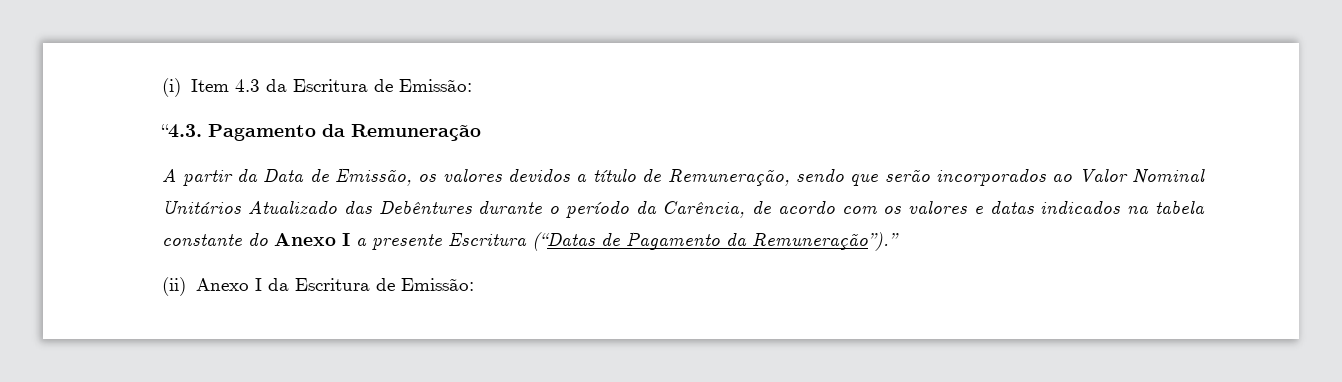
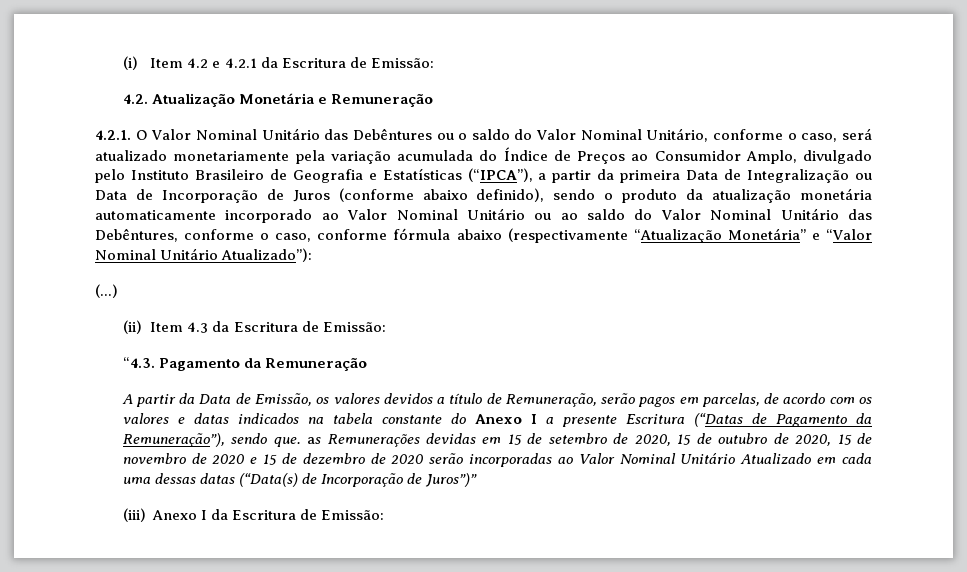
(229, 85) none -> [187,57,434,68] [122,93,433,107] [95,128,872,142] [95,147,872,164] [95,168,872,183] [95,188,872,203] [95,208,872,223] [95,228,873,243] [95,248,313,262] [95,284,118,298] [122,320,184,334] 4.2 e 4.2.1 da Escritura de Emissão: // 4.2. Atualização Monetária e Remuneração // 4.2.1. O Valor Nominal Unitário das Debêntures ou o saldo do Valor Nominal Unitário, conforme o caso, será atualizado monetariamente pela variação acumulada do Índice de Preços ao Consumidor Amplo, divulgado pelo Instituto Brasileiro de Geografia e Estatísticas (“IPCA”), a partir da primeira Data de Integralização ou Data de Incorporação de Juros (conforme abaixo definido), sendo o produto da atualização monetária automaticamente incorporado ao Valor Nominal Unitário ou ao saldo do Valor Nominal Unitário das Debêntures, conforme o caso, conforme fórmula abaixo (respectivamente “Atualização Monetária” e “Valor Nominal Unitário Atualizado”): // (...) // (ii) Item
[795,169,1206,186] [162,200,746,218] sendo que serão incorporados ao Valor Nominal Unitários Atualizado das Debêntures durante o período da Carência, -> [601,393,760,407] serão pagos em parcelas,
[752,232,900,251] [162,277,187,296] Remuneração”).” // (ii) -> [122,433,872,447] [122,453,873,467] [122,473,478,487] [122,508,146,522] Remuneração”), sendo que. as Remunerações devidas em 15 de setembro de 2020, 15 de outubro de 2020, 15 de novembro de 2020 e 15 de dezembro de 2020 serão incorporadas ao Valor Nominal Unitário Atualizado em cada uma dessas datas (“Data(s) de Incorporação de Juros”)” // (iii)

